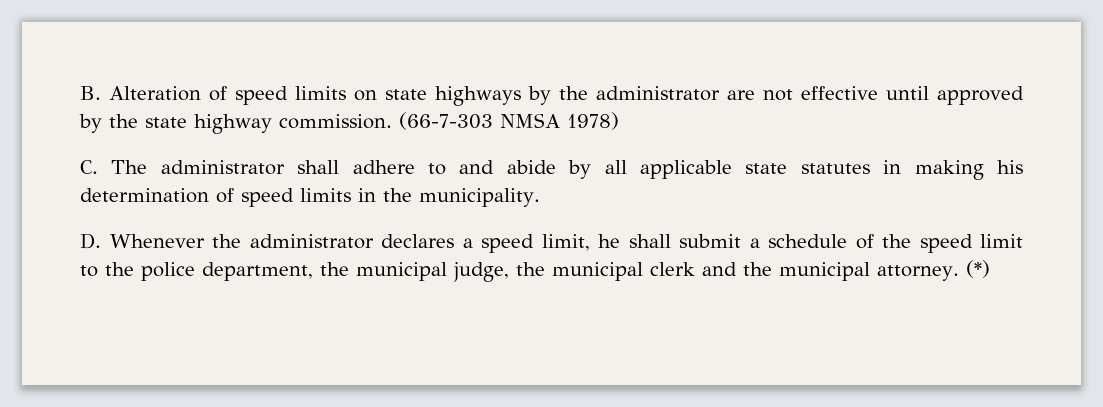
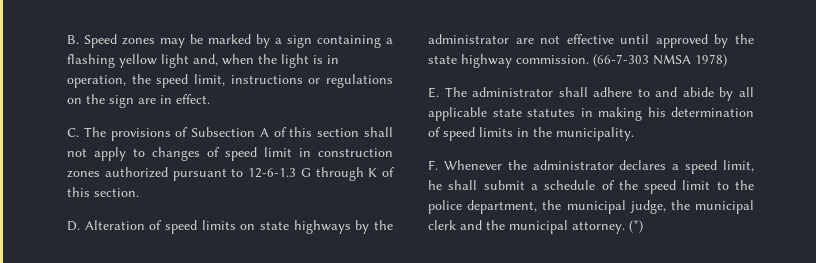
(101, 93) none -> [84,34,393,48] [67,54,339,68] [67,74,393,88] [67,94,210,108] [67,127,393,141] [67,147,393,161] [67,167,395,181] [67,187,139,197] [67,221,80,231] Speed zones may be marked by a sign containing a flashing yellow light and, when the light is in operation, the speed limit, instructions or regulations on the sign are in effect. // C. The provisions of Subsection A of this section shall not apply to changes of speed limit in construction zones authorized pursuant to 12-6-1.3 G through K of this section. // D.
[80,160,98,174] C. -> [428,87,439,98] E.
[80,233,101,249] D. -> [428,160,438,170] F.

